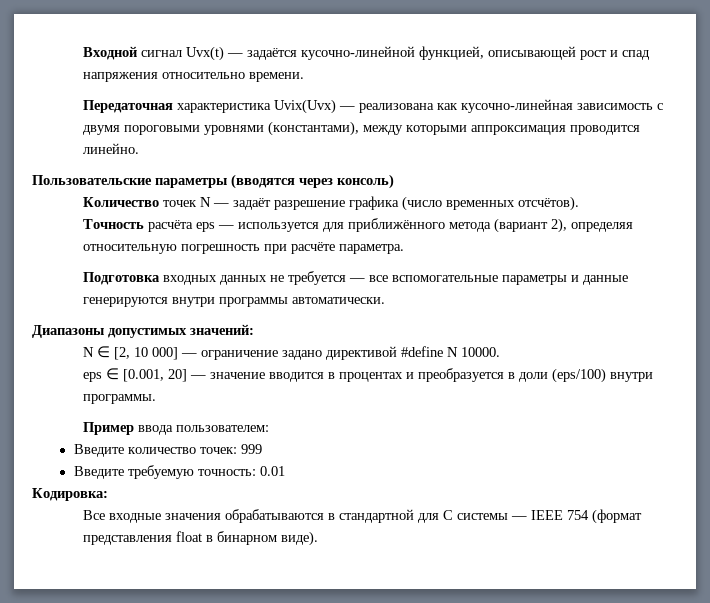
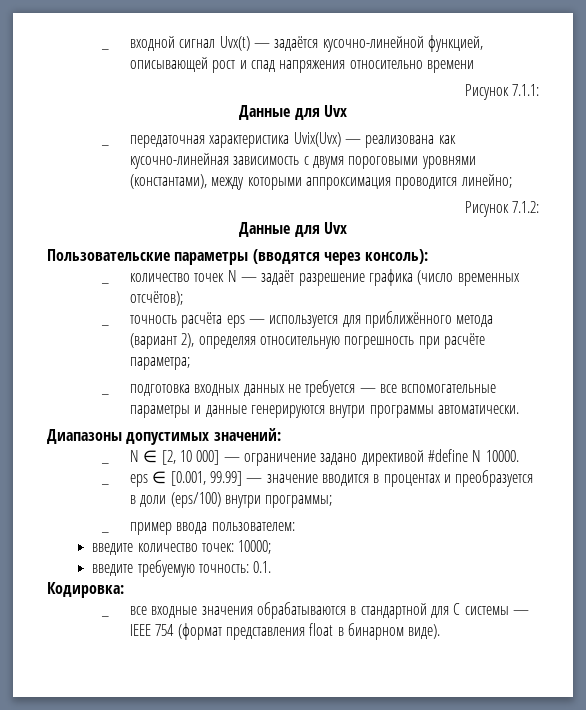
[83,46,138,60] Входной -> [101,36,176,51] _ входной
[249,72,305,82] [83,100,174,113] времени. // Передаточная -> [426,60,474,73] [464,84,539,100] [239,105,347,120] [101,135,206,148] времени // Рисунок 7.1.1: // Данные для Uvx // _ передаточная
[83,143,140,154] линейно. -> [460,174,512,188] [464,201,539,217] [239,222,347,237] линейно; // Рисунок 7.1.2: // Данные для Uvx
[337,174,394,189] [83,197,160,207] консоль) // Количество -> [365,249,429,264] [101,282,110,284] [130,273,191,282] консоль): // _ количество
[518,196,580,211] [83,219,145,229] отсчётов). // Точность -> [130,291,184,306] [101,324,110,326] [130,315,178,324] отсчётов); // _ точность
[339,244,405,254] [83,272,161,285] параметра. // Подготовка -> [130,357,191,370] [101,384,191,396] параметра; // _ подготовка
(254, 329) none -> [101,462,110,464] _
(501, 352) none -> [101,483,110,485] _
[168,369,188,382] 20] -> [210,471,243,486] 99.99]
[83,394,157,404] [83,422,135,435] программы. // Пример -> [265,495,333,508] [101,522,173,535] программы; // _ пример
[73,444,124,457] Введите -> [92,543,134,555] введите
[240,444,262,454] [73,466,124,479] 999 // Введите -> [238,540,272,554] [92,564,134,576] 10000; // введите
[259,466,285,476] 0.01 -> [253,561,272,573] 0.1.
[83,510,106,520] Все -> [101,615,110,617] [130,606,148,615] _ все

